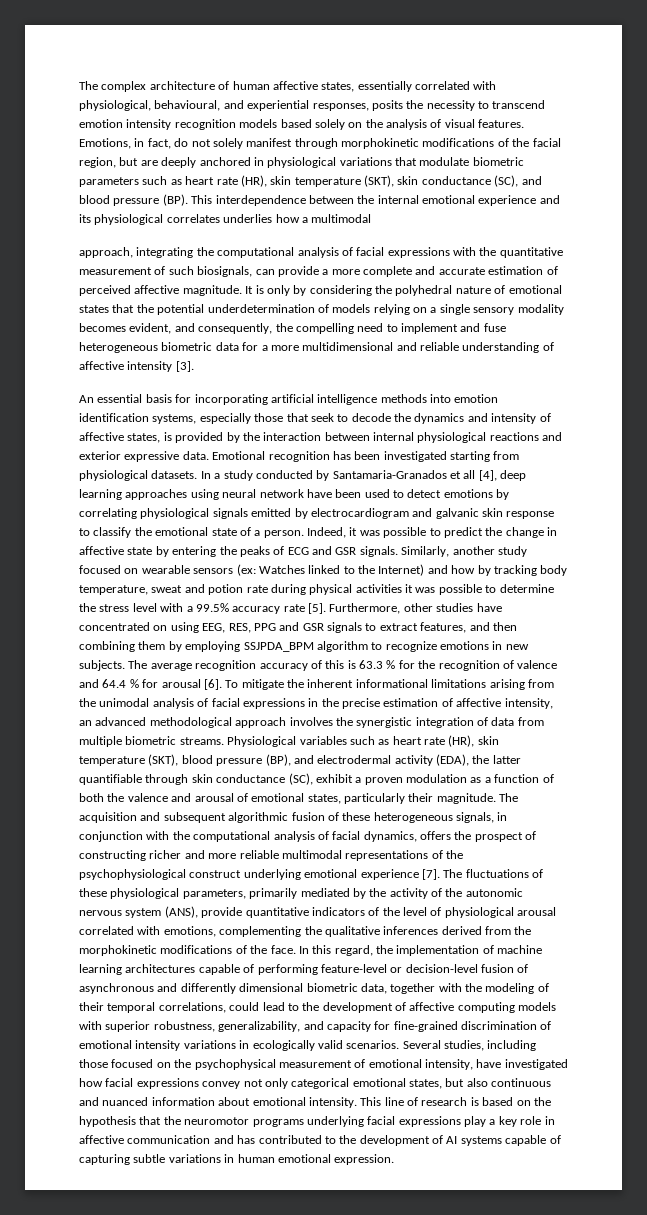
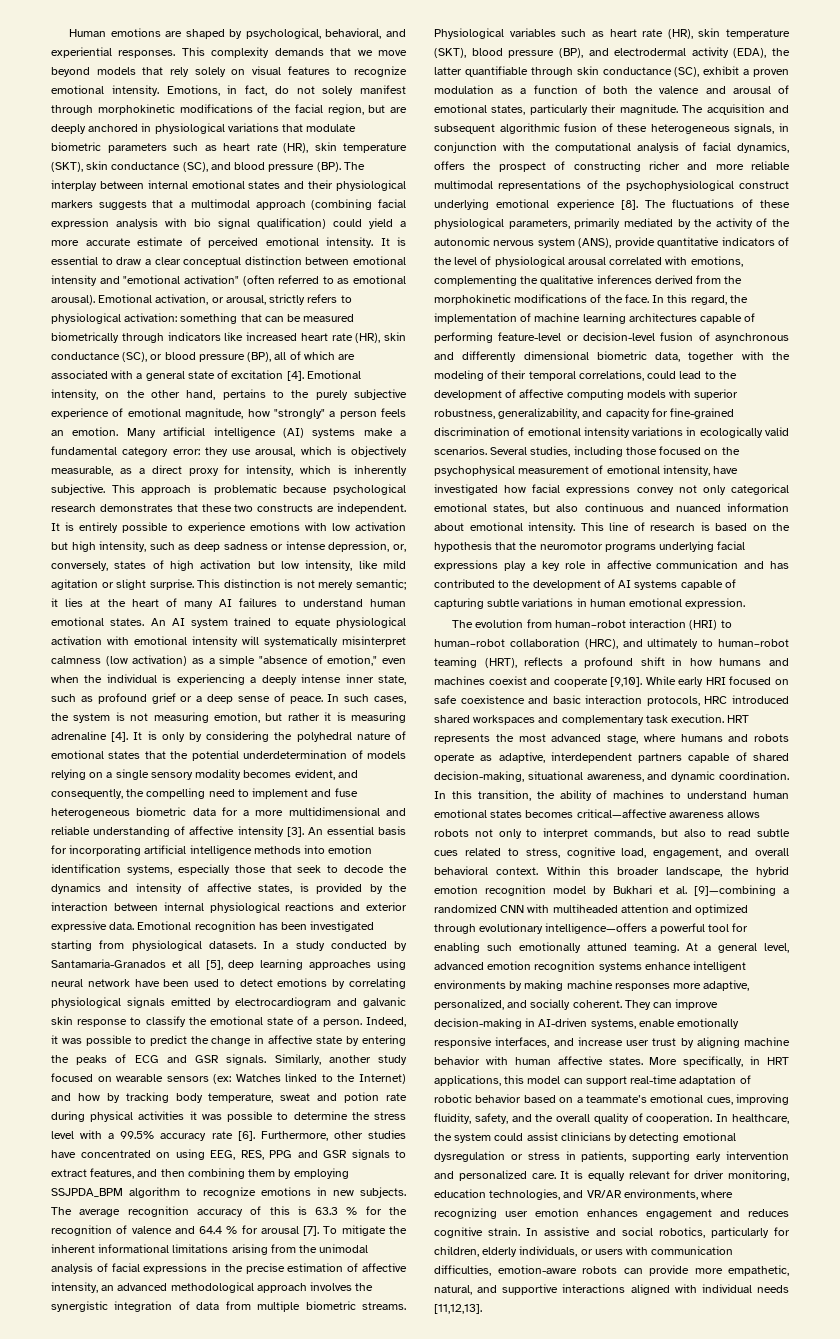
[79,81,497,92] [79,100,546,111] [79,119,525,130] The complex architecture of human affective states, essentially correlated with physiological, behavioural, and experiential responses, posits the necessity to transcend emotion intensity recognition models based solely on the analysis of visual features. -> [69,28,406,39] [51,47,407,58] [51,66,407,77] [51,85,159,96] Human emotions are shaped by psychological, behavioral, and experiential responses. This complexity demands that we move beyond models that rely solely on visual features to recognize emotional intensity.
[191,195,560,206] [79,214,372,225] [79,247,563,258] [79,266,558,277] [79,285,242,296] This interdependence between the internal emotional experience and its physiological correlates underlies how a multimodal // approach, integrating the computational analysis of facial expressions with the quantitative measurement of such biosignals, can provide a more complete and accurate estimation of perceived affective magnitude. -> [343,162,365,170] [51,180,406,191] [51,199,406,210] [51,218,406,229] [51,237,406,248] [51,256,406,267] [51,275,406,286] [51,294,352,305] [51,313,355,324] [51,332,406,343] [51,351,356,362] [51,370,361,381] [51,389,407,400] [51,408,406,419] [51,427,406,438] [51,446,407,457] [51,465,407,476] [51,484,406,495] [51,503,406,514] [51,522,406,533] [51,541,406,552] [51,560,406,571] [51,579,406,590] [51,598,406,609] [51,617,406,628] [51,636,406,647] [51,655,406,666] [51,674,406,685] [51,693,406,704] [51,712,406,723] [51,731,129,742] The interplay between internal emotional states and their physiological markers suggests that a multimodal approach (combining facial expression analysis with bio signal qualification) could yield a more accurate estimate of perceived emotional intensity. It is essential to draw a clear conceptual distinction between emotional intensity and "emotional activation" (often referred to as emotional arousal). Emotional activation, or arousal, strictly refers to physiological activation: something that can be measured biometrically through indicators like increased heart rate (HR), skin conductance (SC), or blood pressure (BP), all of which are associated with a general state of excitation [4]. Emotional intensity, on the other hand, pertains to the purely subjective experience of emotional magnitude, how "strongly" a person feels an emotion. Many artificial intelligence (AI) systems make a fundamental category error: they use arousal, which is objectively measurable, as a direct proxy for intensity, which is inherently subjective. This approach is problematic because psychological research demonstrates that these two constructs are independent. It is entirely possible to experience emotions with low activation but high intensity, such as deep sadness or intense depression, or, conversely, states of high activation but low intensity, like mild agitation or slight surprise. This distinction is not merely semantic; it lies at the heart of many AI failures to understand human emotional states. An AI system trained to equate physiological activation with emotional intensity will systematically misinterpret calmness (low activation) as a simple "absence of emotion," even when the individual is experiencing a deeply intense inner state, such as profound grief or a deep sense of peace. In such cases, the system is not measuring emotion, but rather it is measuring adrenaline [4].
(194, 366) // -> (304, 832) none
[478,470,497,481] [4], -> [205,960,223,970] [5],
[308,603,326,614] [5]. -> [237,1131,255,1141] [6].
[203,679,222,690] [6]. -> [303,1226,320,1236] [7].
[421,869,440,880] [7]. -> [620,200,638,210] [8].
(395, 1159) none -> [452,619,732,630] [434,638,789,649] [434,657,789,668] [434,676,789,687] [434,695,789,706] [434,714,750,725] [434,734,789,744] [434,752,789,763] [434,771,789,782] [434,790,789,801] [434,809,761,818] [434,828,790,839] [434,847,789,858] [434,866,789,877] [434,885,789,896] [434,904,749,915] [434,923,749,934] [434,942,789,953] [434,961,747,972] [434,980,750,991] [434,999,719,1010] [434,1018,740,1029] [434,1037,790,1048] [434,1056,789,1067] [434,1075,751,1086] [434,1094,789,1105] [434,1113,789,1124] [434,1132,736,1143] [434,1151,789,1162] [434,1170,789,1181] [434,1189,734,1200] [434,1208,789,1219] [434,1227,790,1238] [434,1246,734,1257] [434,1265,789,1276] [434,1284,789,1295] [434,1304,482,1314] // The evolution from human–robot interaction (HRI) to human–robot collaboration (HRC), and ultimately to human–robot teaming (HRT), reflects a profound shift in how humans and machines coexist and cooperate [9,10]. While early HRI focused on safe coexistence and basic interaction protocols, HRC introduced shared workspaces and complementary task execution. HRT represents the most advanced stage, where humans and robots operate as adaptive, interdependent partners capable of shared decision-making, situational awareness, and dynamic coordination. In this transition, the ability of machines to understand human emotional states becomes critical—affective awareness allows robots not only to interpret commands, but also to read subtle cues related to stress, cognitive load, engagement, and overall behavioral context. Within this broader landscape, the hybrid emotion recognition model by Bukhari et al. [9]—combining a randomized CNN with multiheaded attention and optimized through evolutionary intelligence—offers a powerful tool for enabling such emotionally attuned teaming. At a general level, advanced emotion recognition systems enhance intelligent environments by making machine responses more adaptive, personalized, and socially coherent. They can improve decision-making in AI-driven systems, enable emotionally responsive interfaces, and increase user trust by aligning machine behavior with human affective states. More specifically, in HRT applications, this model can support real-time adaptation of robotic behavior based on a teammate’s emotional cues, improving fluidity, safety, and the overall quality of cooperation. In healthcare, the system could assist clinicians by detecting emotional dysregulation or stress in patients, supporting early intervention and personalized care. It is equally relevant for driver monitoring, education technologies, and VR/AR environments, where recognizing user emotion enhances engagement and reduces cognitive strain. In assistive and social robotics, particularly for children, elderly individuals, or users with communication difficulties, emotion-aware robots can provide more empathetic, natural, and supportive interactions aligned with individual needs [11,12,13].

